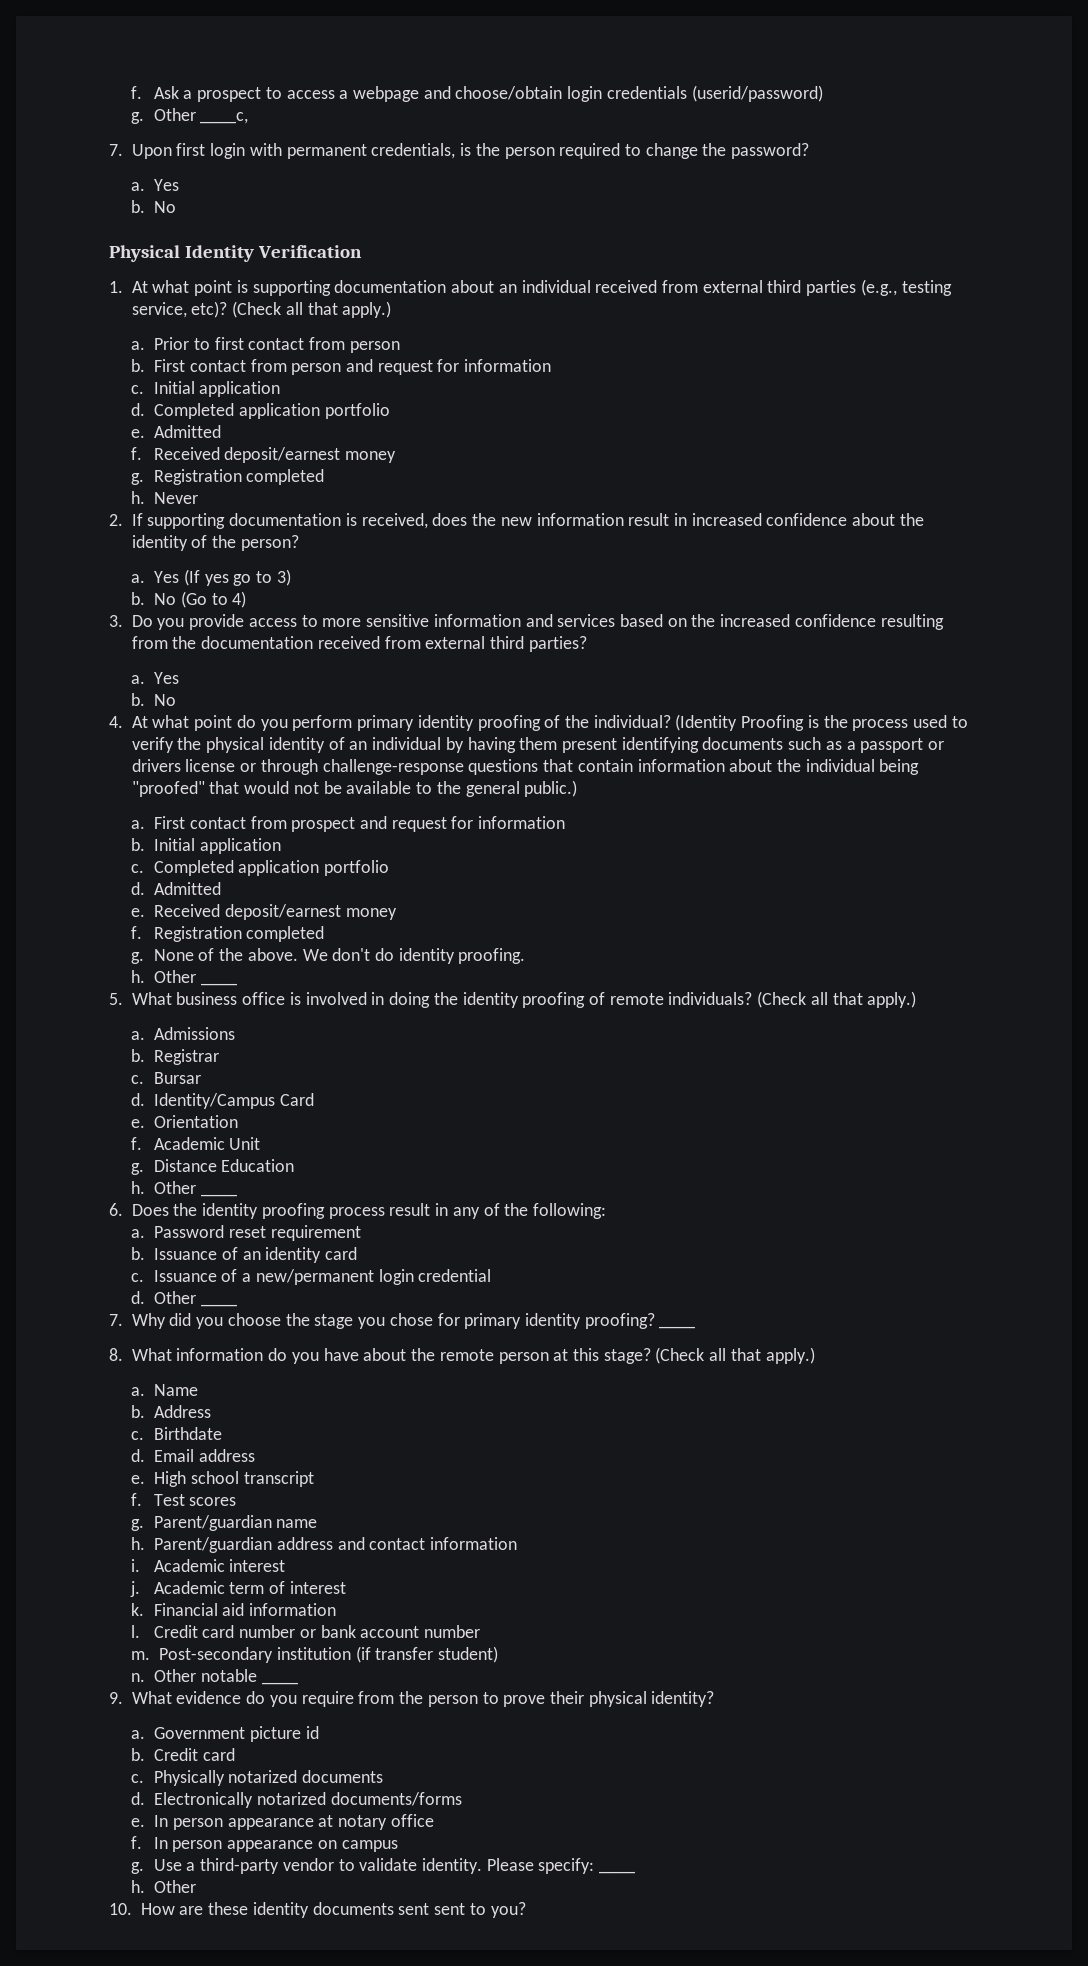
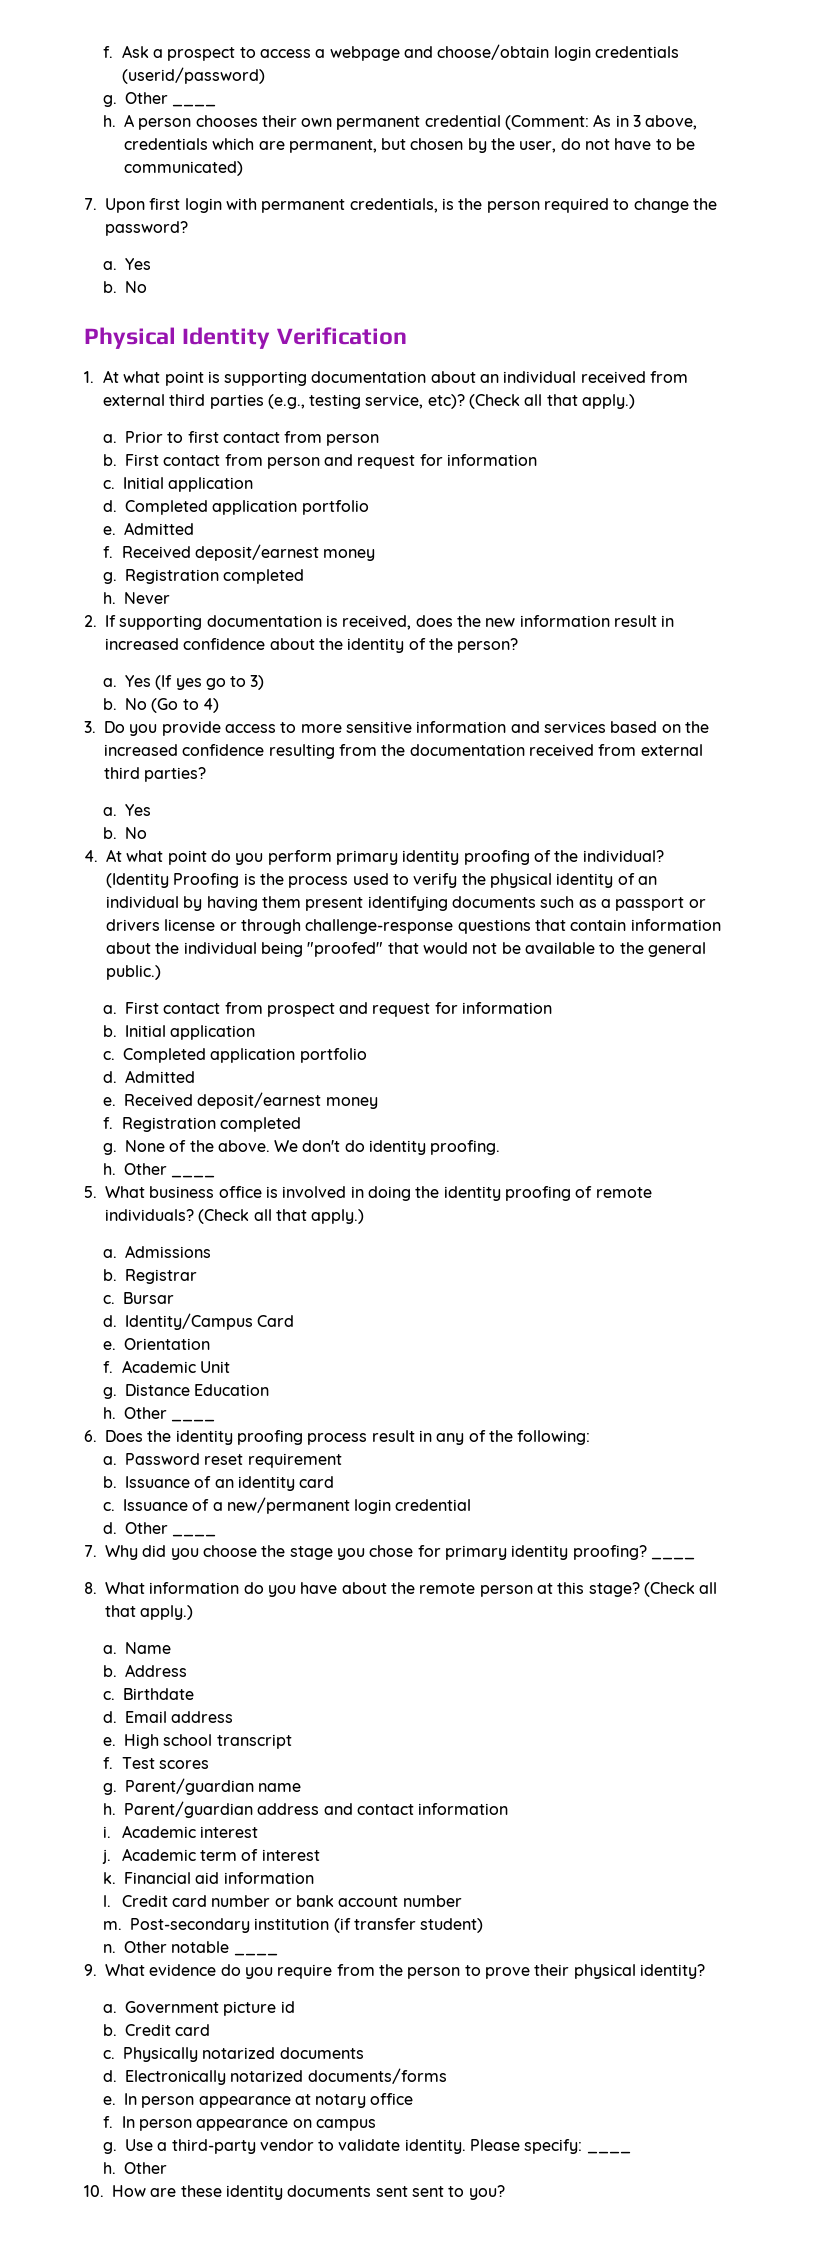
[200,112,249,124] ____c, -> [172,104,217,107] [102,114,698,130] [123,138,696,153] [123,161,243,176] ____ // h. A person chooses their own permanent credential (Comment: As in 3 above, credentials which are permanent, but chosen by the user, do not have to be communicated)

